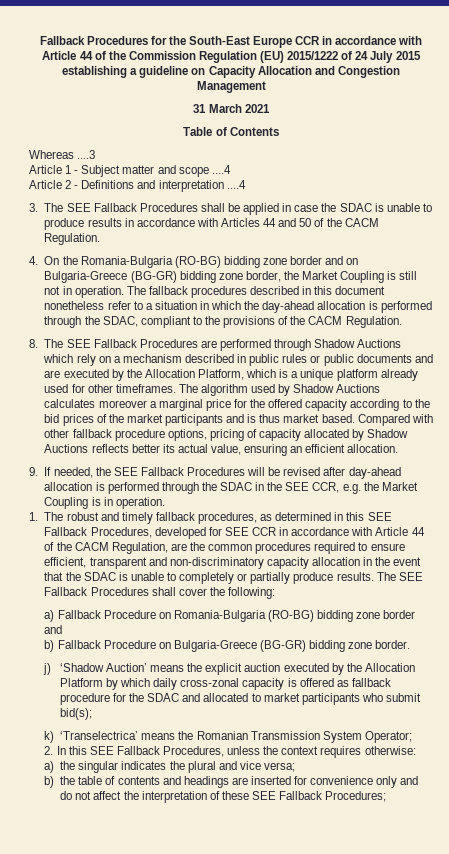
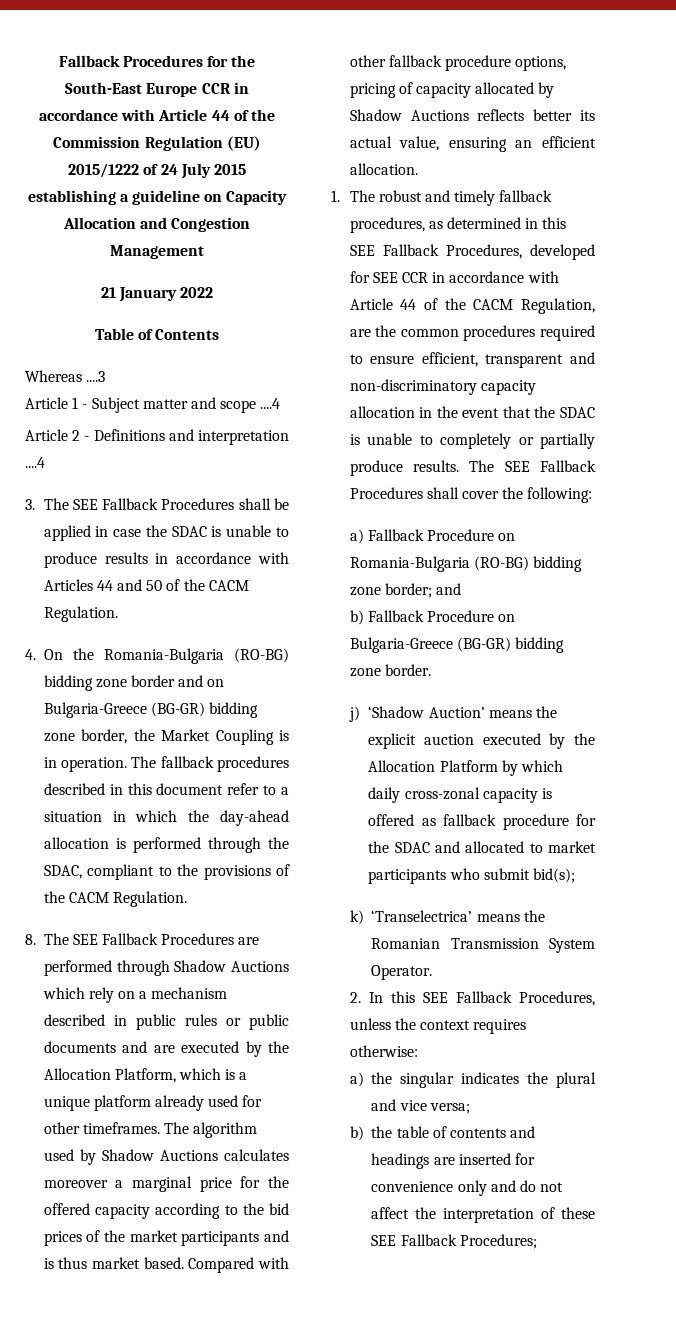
[193,104,270,113] 31 March 2021 -> [100,287,214,302] 21 January 2022
[399,271,418,280] [44,286,61,295] still not -> (289, 735) none
[44,301,105,310] nonetheless -> (224, 789) none
[29,467,401,479] [44,482,418,494] [44,497,165,509] // 9. If needed, the SEE Fallback Procedures will be revised after day-ahead allocation is performed through the SDAC in the SEE CCR, e.g. the Market Coupling is in operation. -> (418, 169) none
[383,610,416,619] border -> [384,583,432,598] border;
[364,731,412,743] Operator; -> [371,965,433,980] Operator.

